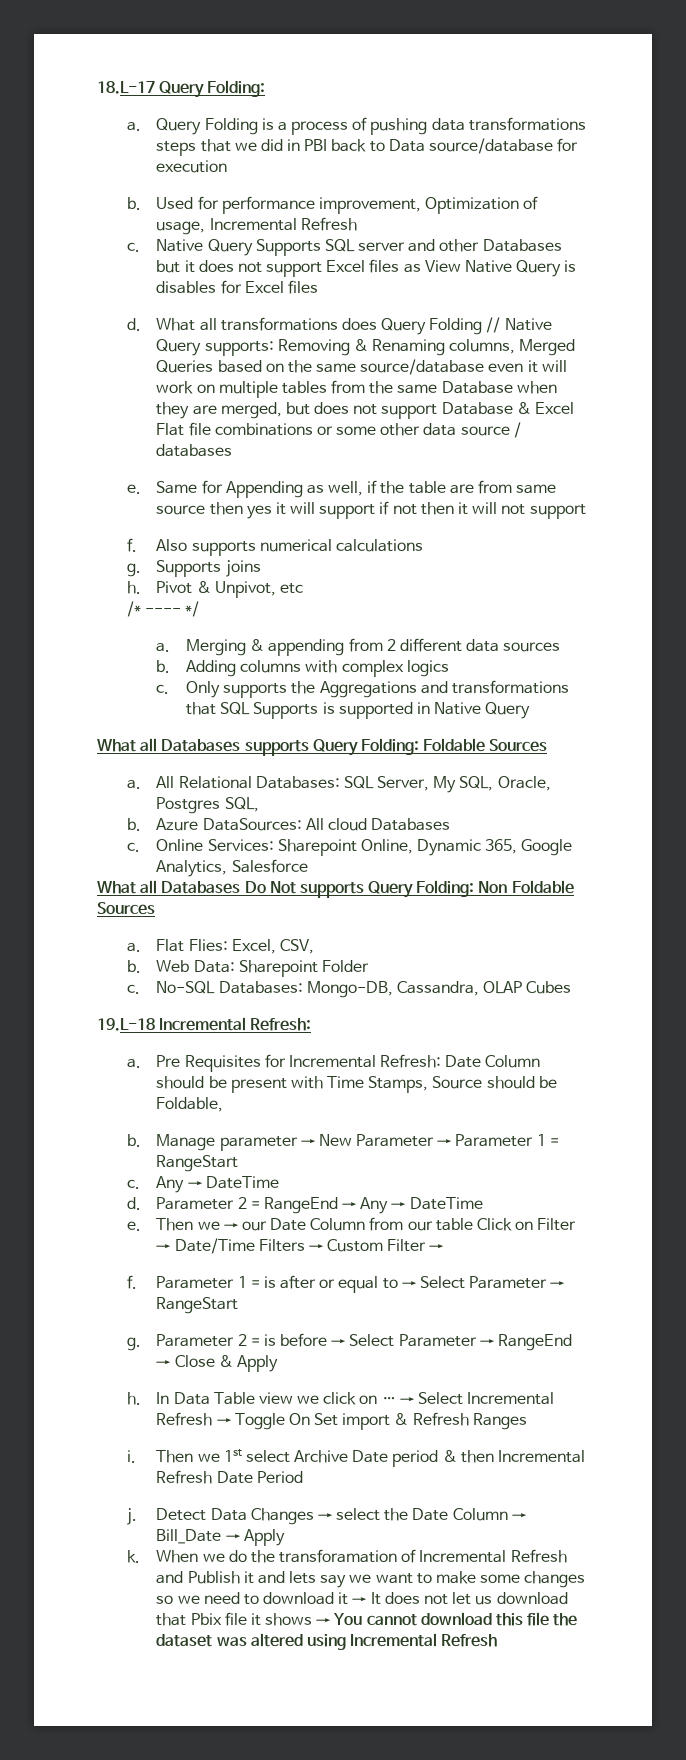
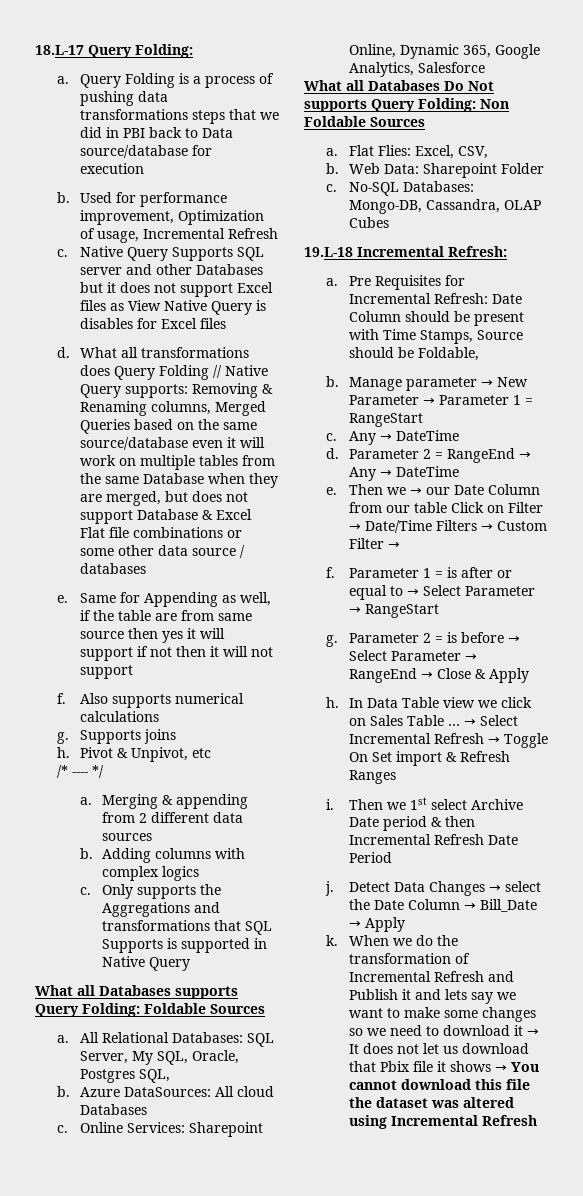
(378, 1399) none -> [369,715,444,726] Sales Table
[279,1549,398,1563] transforamation -> [348,953,451,964] transformation

